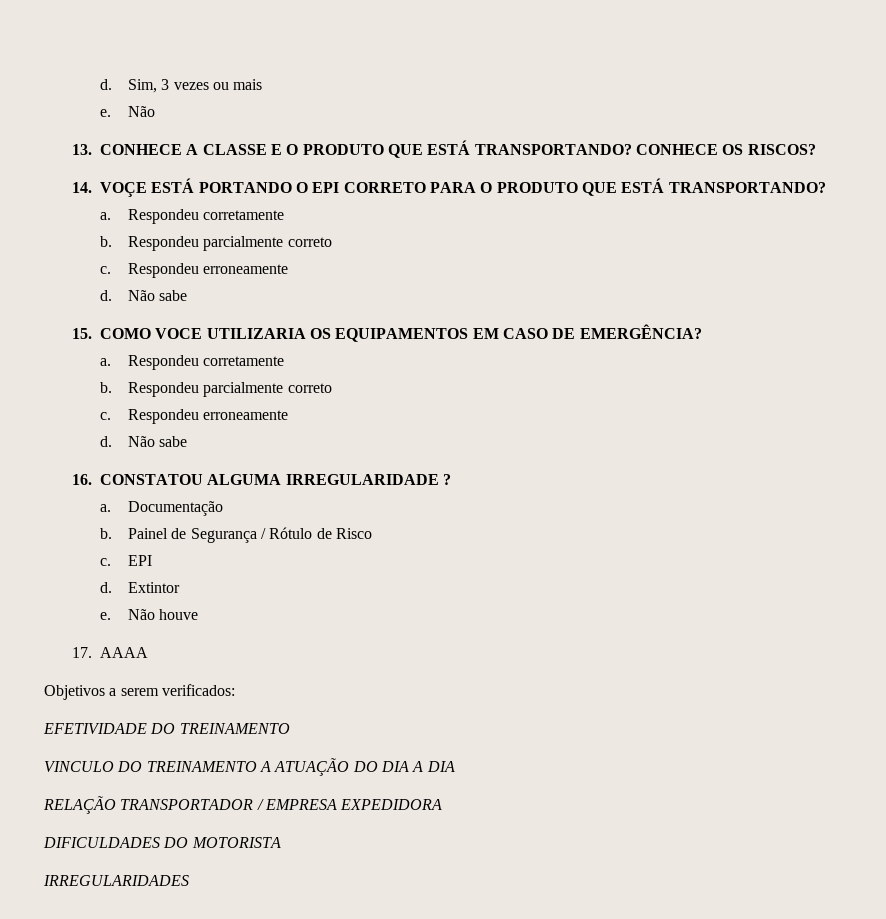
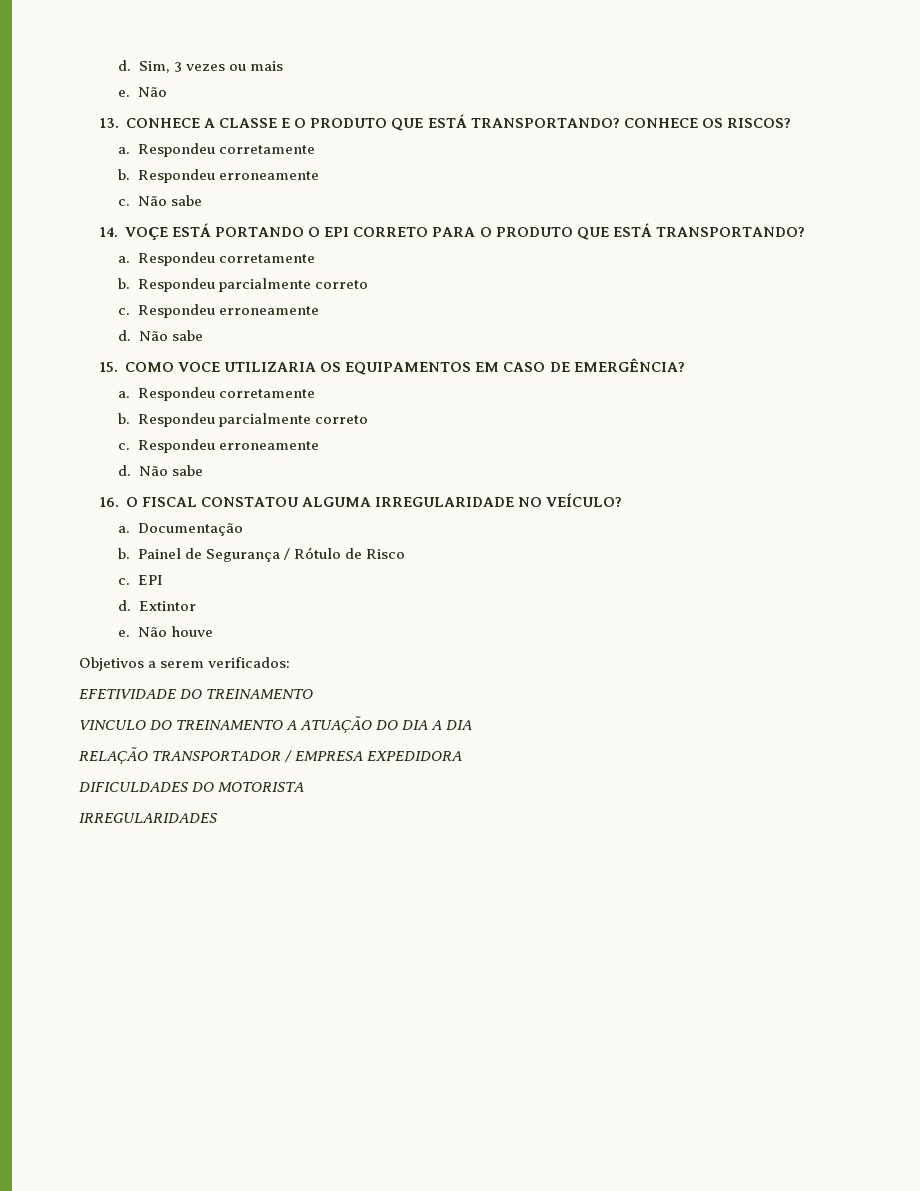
(816, 149) none -> [118,143,315,157] [118,169,319,183] [118,195,202,206] // a. Respondeu corretamente // b. Respondeu erroneamente // c. Não sabe
(93, 479) none -> [126,497,198,507] O FISCAL
[443,474,452,485] ? -> [518,493,623,507] NO VEÍCULO?
[72,647,149,658] // 17. AAAA -> (213, 631) none

